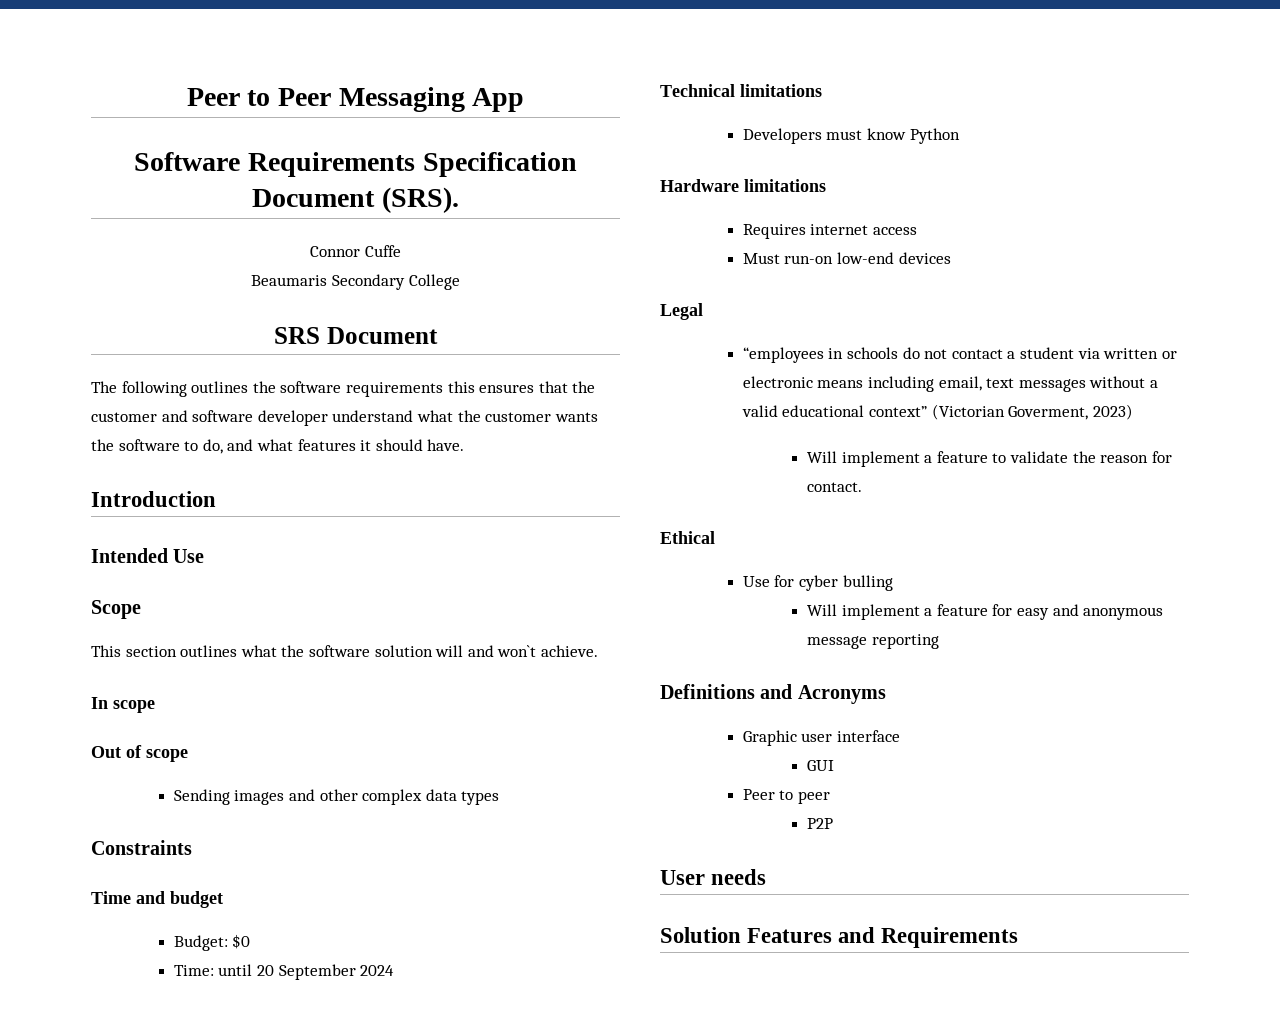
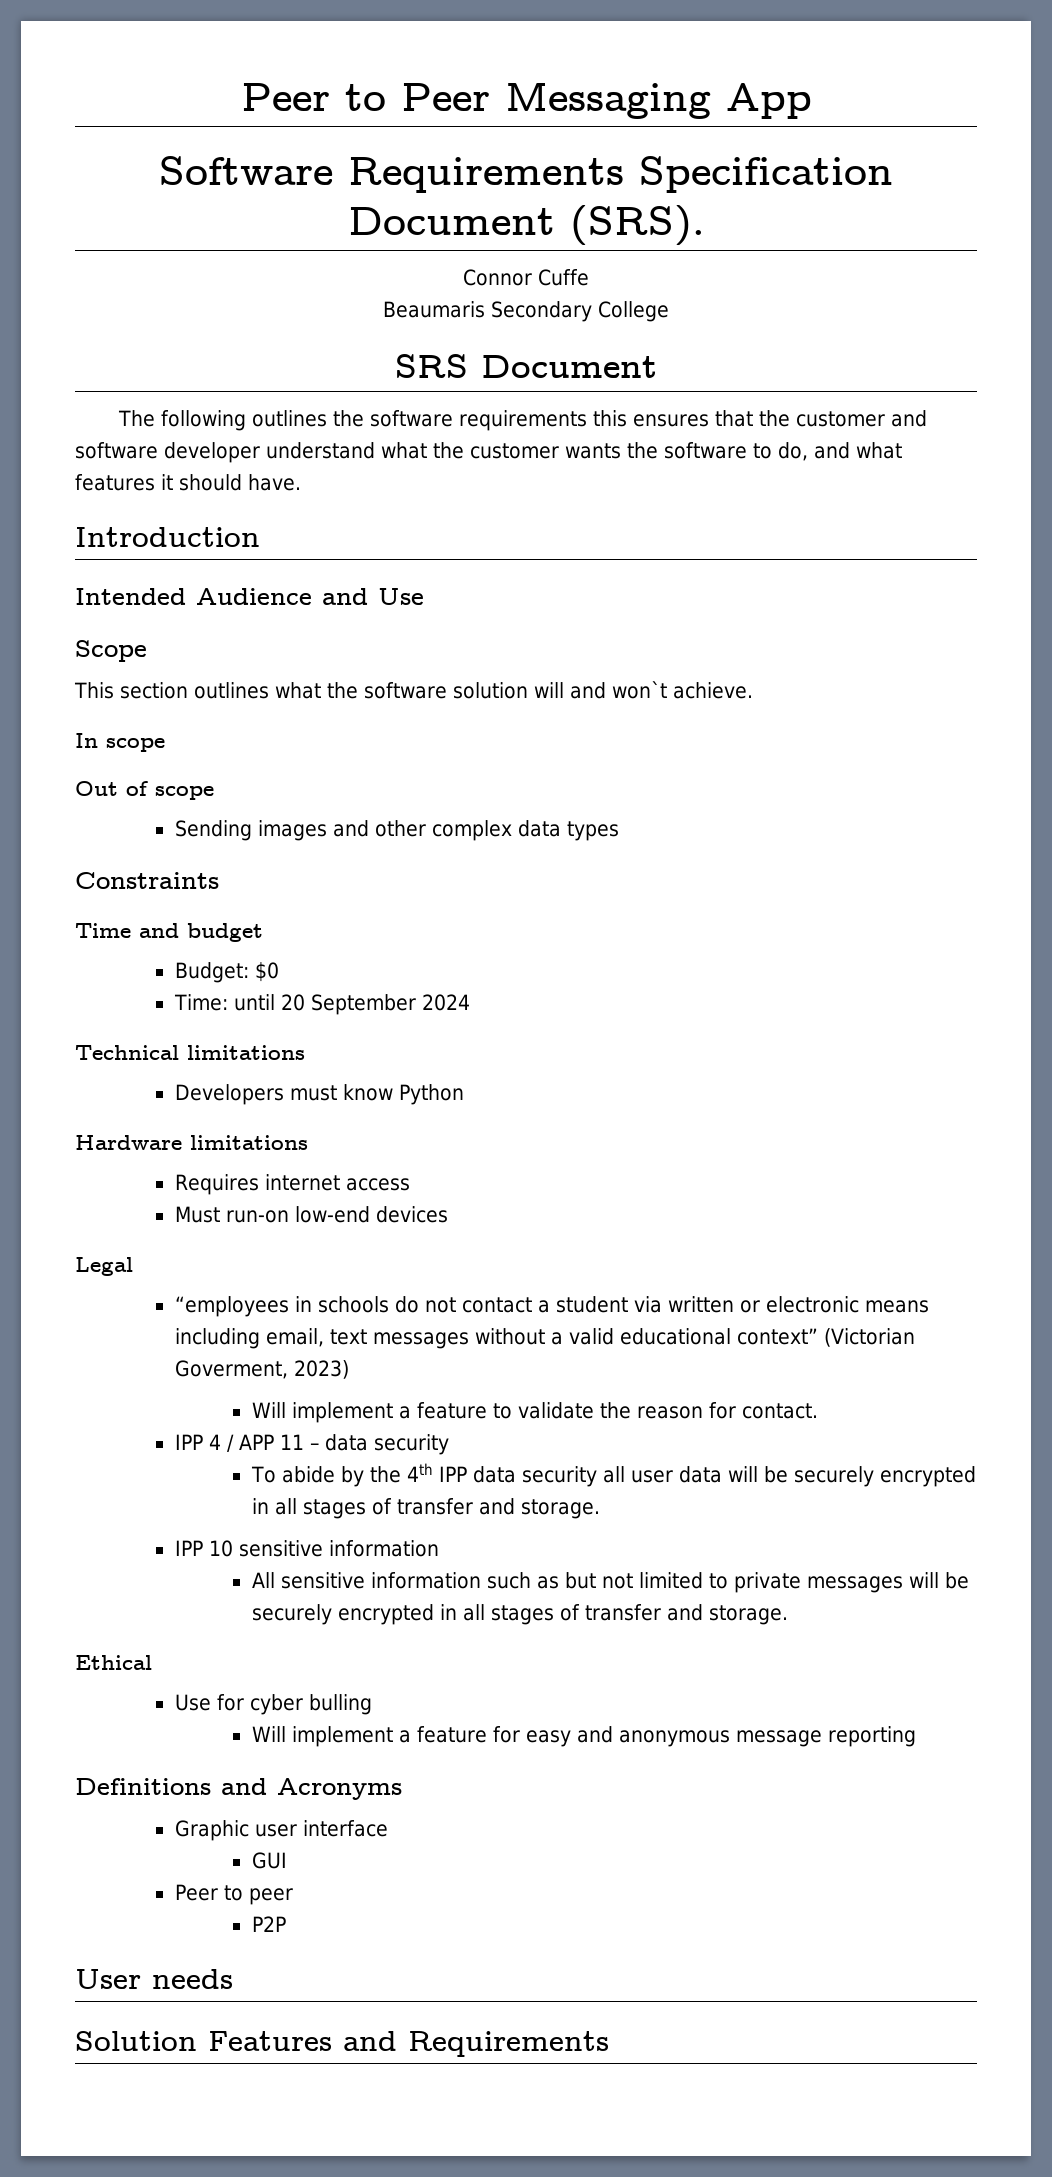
(168, 555) none -> [196,588,368,605] Audience and
(862, 487) none -> [174,1434,449,1455] [250,1463,976,1487] [251,1498,600,1519] [174,1540,439,1557] [251,1572,969,1593] [251,1604,788,1625] // IPP 4 / APP 11 – data security // To abide by the 4th IPP data security all user data will be securely encrypted in all stages of transfer and storage. // IPP 10 sensitive information // All sensitive information such as but not limited to private messages will be securely encrypted in all stages of transfer and storage.

